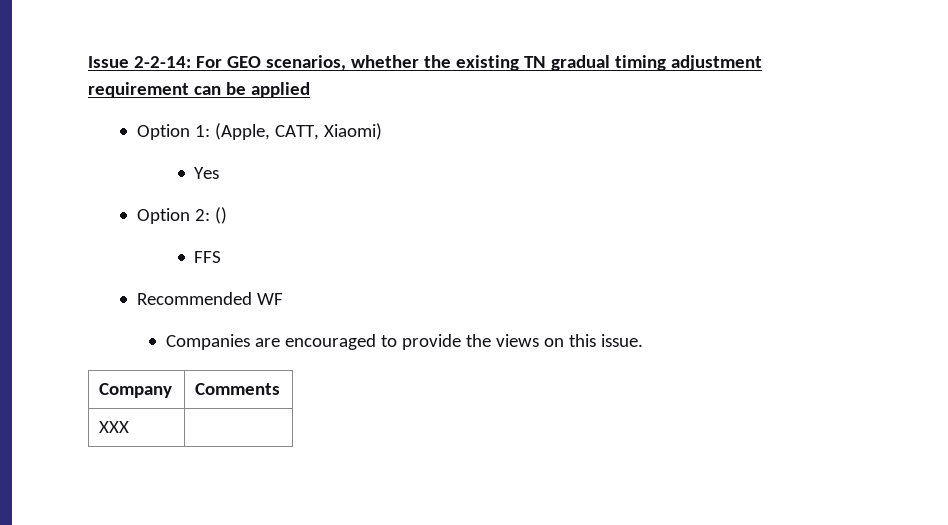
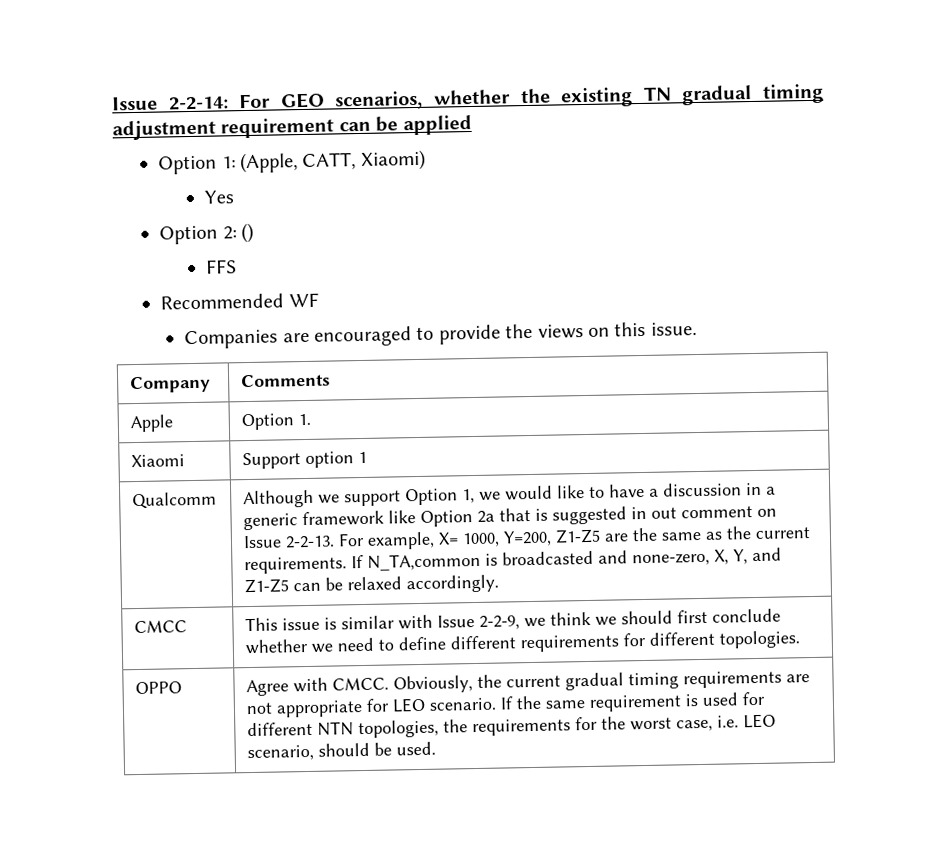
[99,421,130,433] XXX | -> [130,414,175,433] [241,413,312,431] [131,454,186,468] [242,451,368,470] [132,491,218,510] [243,482,777,509] [243,506,778,531] [243,526,812,550] [244,547,783,575] [244,574,500,594] [134,620,188,634] [245,608,782,632] [245,630,801,655] [135,681,183,695] [246,670,811,697] [246,691,766,718] [247,713,777,739] [247,741,437,762] Apple | Option 1. // Xiaomi | Support option 1 // Qualcomm | Although we support Option 1, we would like to have a discussion in a generic framework like Option 2a that is suggested in out comment on Issue 2-2-13. For example, X= 1000, Y=200, Z1-Z5 are the same as the current requirements. If N_TA,common is broadcasted and none-zero, X, Y, and Z1-Z5 can be relaxed accordingly. // CMCC | This issue is similar with Issue 2-2-9, we think we should first conclude whether we need to define different requirements for different topologies. // OPPO | Agree with CMCC. Obviously, the current gradual timing requirements are not appropriate for LEO scenario. If the same requirement is used for different NTN topologies, the requirements for the worst case, i.e. LEO scenario, should be used.

